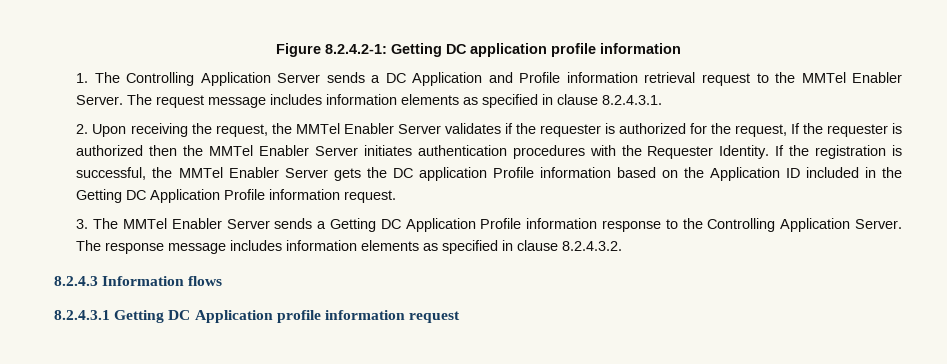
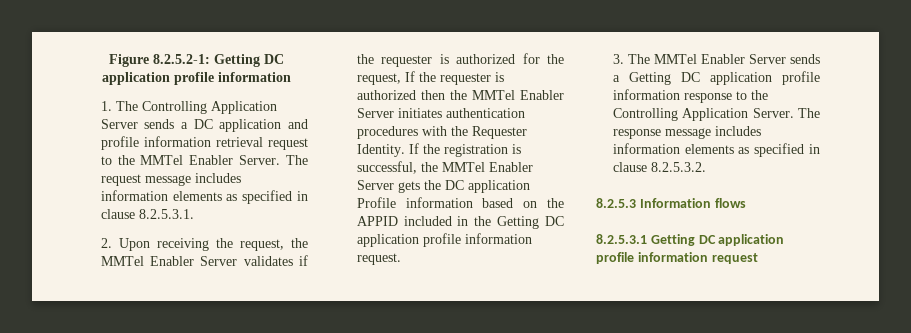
[324,44,387,54] 8.2.4.2-1: -> [152,54,210,64] 8.2.5.2-1:
[412,72,561,86] Application and Profile -> [219,119,308,132] [100,136,139,150] application and profile
[602,95,663,105] 8.2.4.3.1. -> [138,209,194,219] 8.2.5.3.1.
[709,167,800,181] Application ID -> [356,216,398,226] APPID
[150,189,266,203] Application Profile -> [356,233,461,247] application profile
[405,218,522,232] Application Profile -> [709,71,820,85] application profile
[562,241,623,251] [54,276,98,286] 8.2.4.3.2. // 8.2.4.3 -> [650,162,706,172] [596,198,636,208] 8.2.5.3.2. // 8.2.5.3
[54,310,273,323] 8.2.4.3.1 Getting DC Application -> [596,234,785,246] 8.2.5.3.1 Getting DC application

